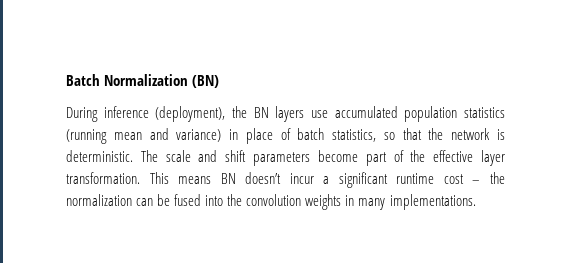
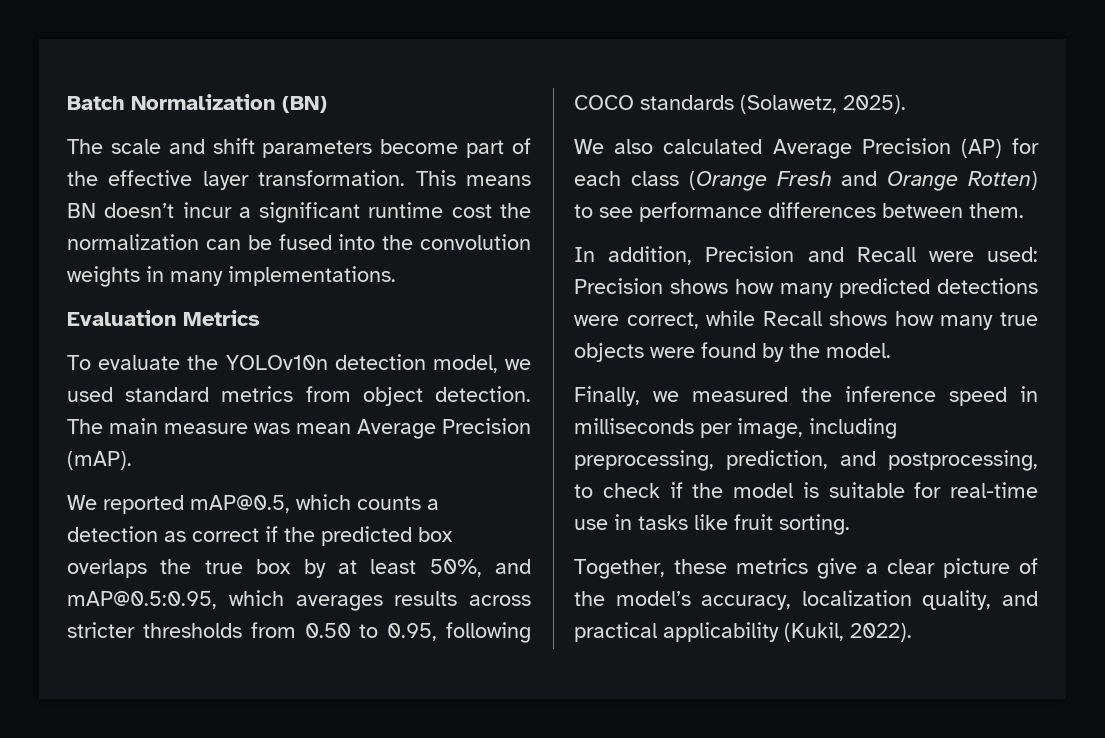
[66,106,506,122] [66,128,506,144] [66,150,133,162] During inference (deployment), the BN layers use accumulated population statistics (running mean and variance) in place of batch statistics, so that the network is deterministic. -> (327, 104) none
[472,180,481,184] – -> (492, 211) none
(476, 202) none -> [67,310,260,326] [67,354,531,373] [67,386,531,406] [67,418,531,439] [67,451,132,470] [67,494,439,514] [67,526,453,546] [67,559,531,578] [67,590,531,611] [67,622,531,643] [574,95,906,114] [574,138,1039,159] [574,171,1038,191] [574,202,1024,222] [574,246,1038,265] [574,278,1038,298] [574,310,1038,330] [574,342,891,362] [574,386,1038,406] [574,418,897,439] [574,450,1038,471] [574,482,1038,498] [574,514,850,535] [574,558,1038,579] [574,590,1038,610] [574,622,912,642] // Evaluation Metrics // To evaluate the YOLOv10n detection model, we used standard metrics from object detection. The main measure was mean Average Precision (mAP). // We reported mAP@0.5, which counts a detection as correct if the predicted box overlaps the true box by at least 50%, and mAP@0.5:0.95, which averages results across stricter thresholds from 0.50 to 0.95, following COCO standards (Solawetz, 2025). // We also calculated Average Precision (AP) for each class (Orange Fresh and Orange Rotten) to see performance differences between them. // In addition, Precision and Recall were used: Precision shows how many predicted detections were correct, while Recall shows how many true objects were found by the model. // Finally, we measured the inference speed in milliseconds per image, including preprocessing, prediction, and postprocessing, to check if the model is suitable for real-time use in tasks like fruit sorting. // Together, these metrics give a clear picture of the model’s accuracy, localization quality, and practical applicability (Kukil, 2022).

